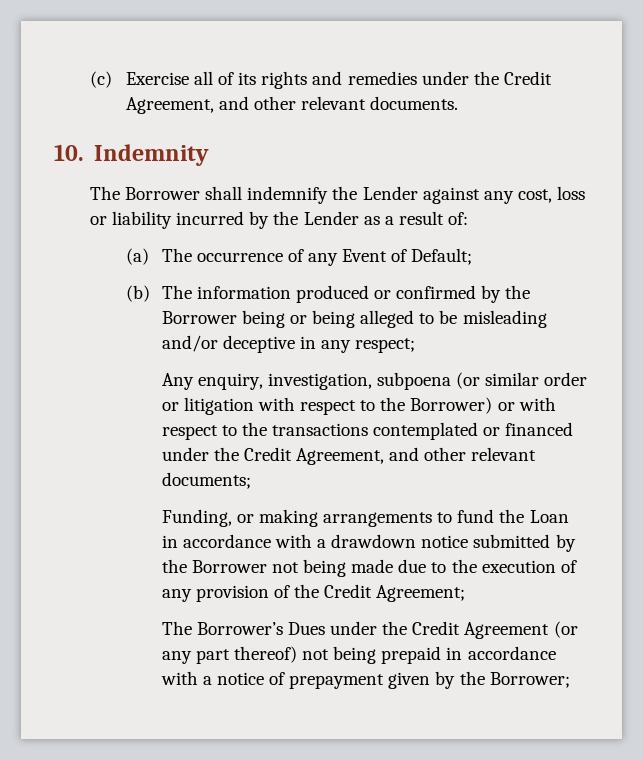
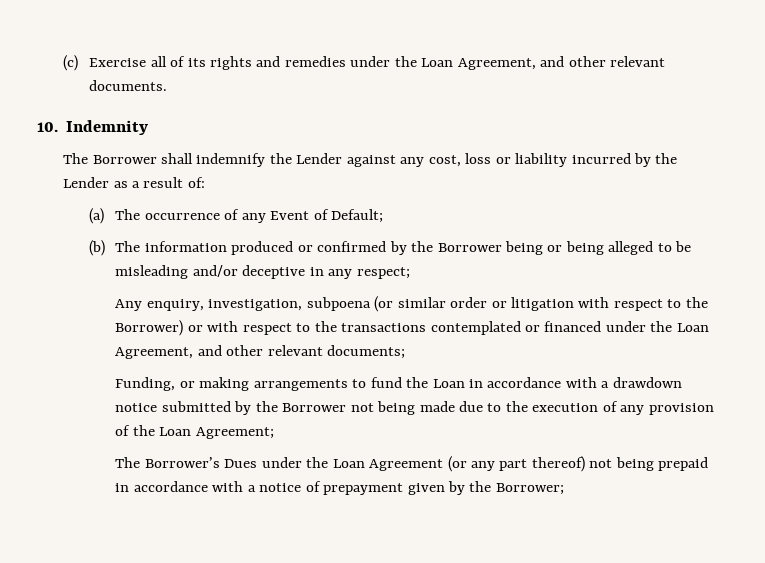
[503,71,552,85] Credit -> [421,58,454,67] Loan
[243,447,292,461] Credit -> [676,323,709,332] Loan
[324,584,373,598] Credit -> [159,427,192,436] Loan
[412,621,461,635] Credit -> [332,459,365,468] Loan

